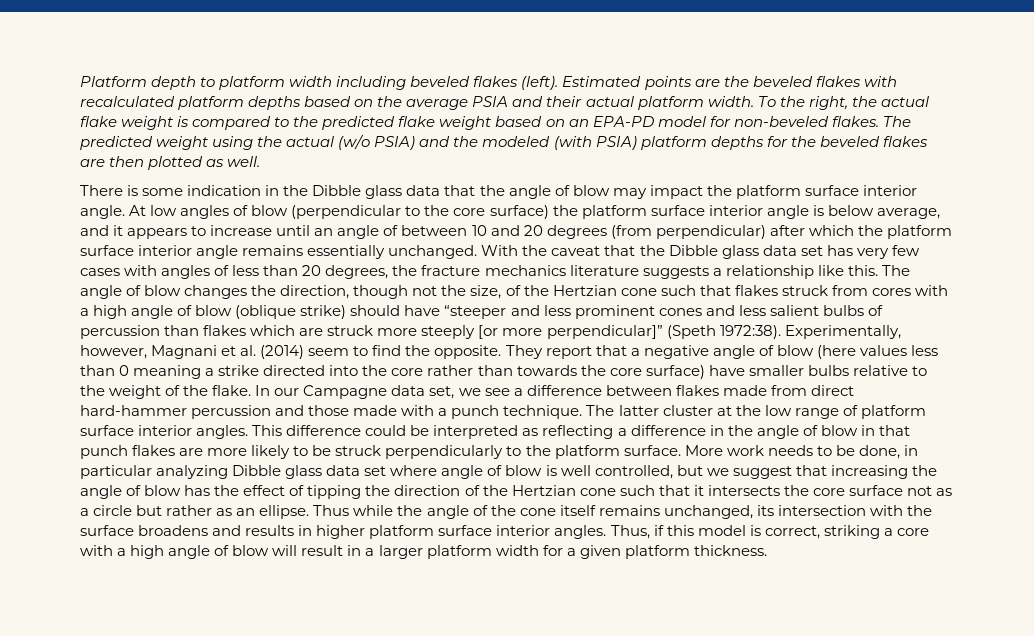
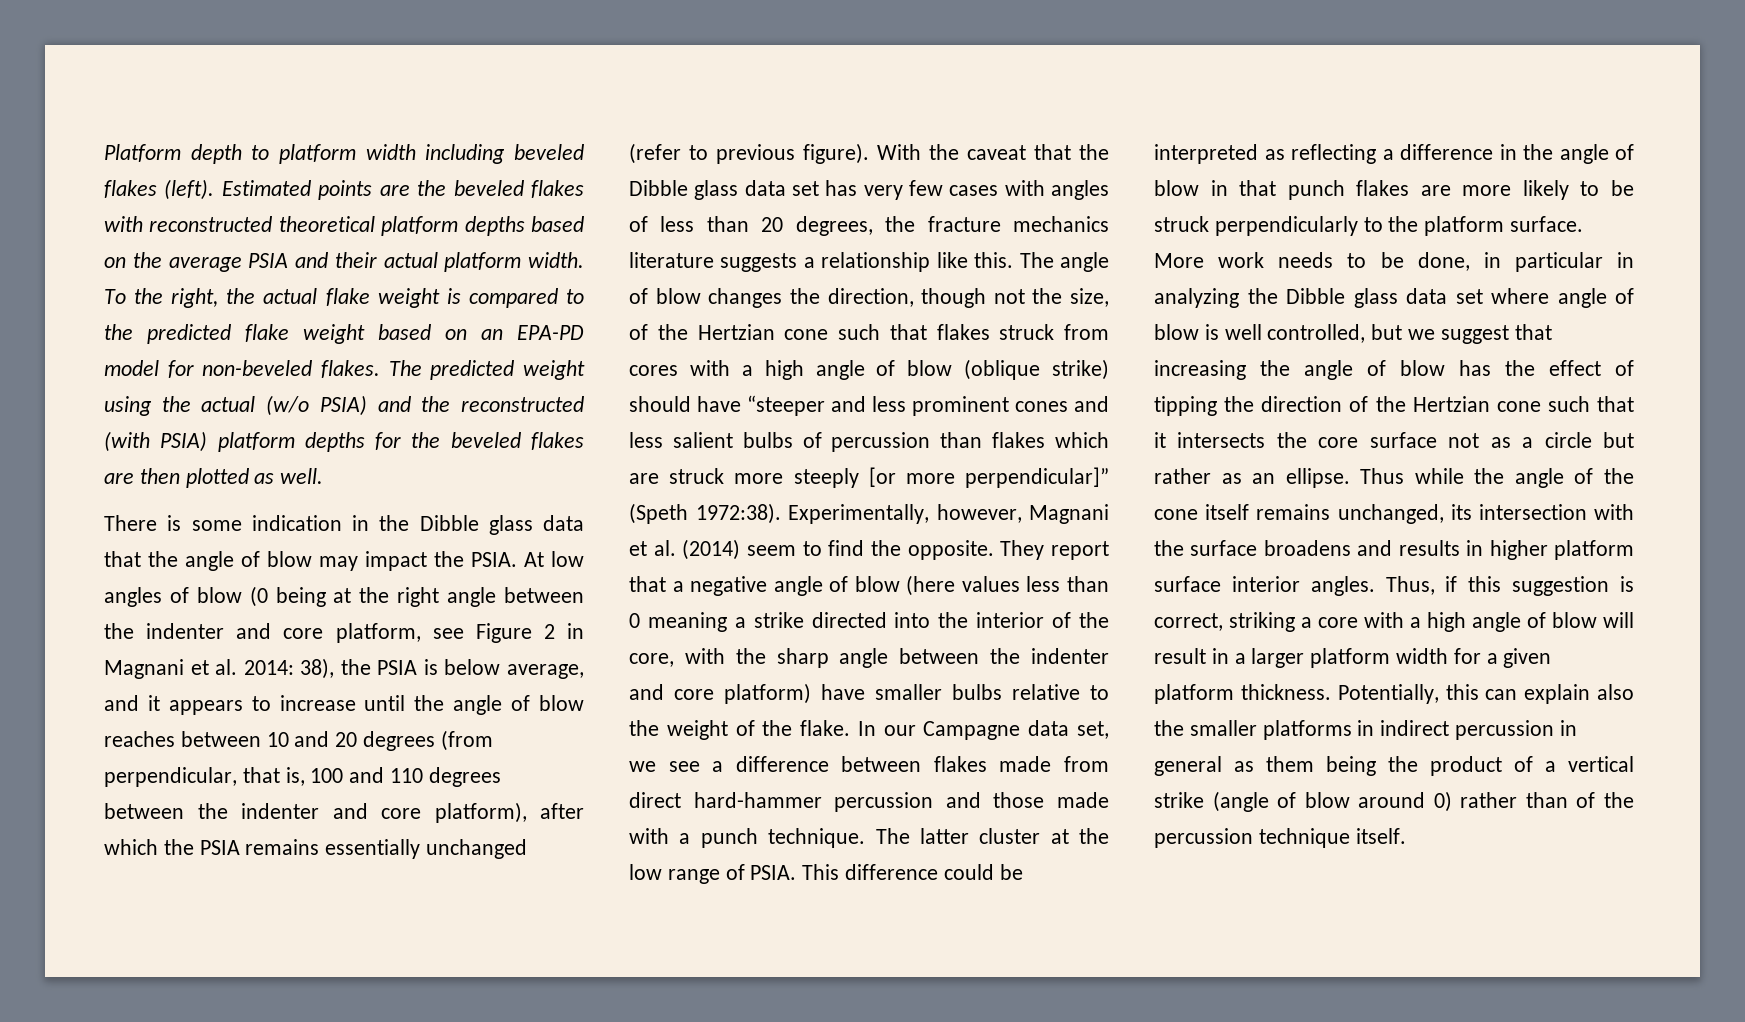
[80,96,175,107] recalculated -> [149,216,375,232] reconstructed theoretical
[482,136,551,147] modeled -> [461,396,584,412] reconstructed
[735,185,917,199] [80,205,125,219] platform surface interior angle. -> [471,552,517,567] PSIA.
[291,205,809,219] (perpendicular to the core surface) the platform surface interior angle -> [249,586,584,607] [104,623,584,643] [104,658,418,679] (0 being at the right angle between the indenter and core platform, see Figure 2 in Magnani et al. 2014: 38), the PSIA
[314,225,399,239] an angle of -> [414,695,585,715] [104,731,175,747] the angle of blow reaches
[655,225,952,239] [80,245,478,259] perpendicular) after which the platform surface interior angle remains essentially unchanged. -> [104,767,501,787] [104,802,584,823] [104,839,528,859] [629,143,869,164] perpendicular, that is, 100 and 110 degrees between the indenter and core platform), after which the PSIA remains essentially unchanged (refer to previous figure).
[391,365,705,379] core rather than towards the core surface) -> [976,612,1109,628] [629,648,1109,668] [629,683,811,704] interior of the core, with the sharp angle between the indenter and core platform)
[860,405,926,419] [80,425,249,439] platform surface interior angles. -> [750,865,797,880] PSIA.
[156,465,229,479] analyzing -> [1617,252,1634,268] [1154,288,1278,308] in analyzing the
[697,525,746,536] model -> [1512,576,1610,596] suggestion
(767, 550) none -> [1337,684,1634,704] [1154,720,1577,740] [1154,756,1634,776] [1154,791,1634,812] [1154,828,1406,848] Potentially, this can explain also the smaller platforms in indirect percussion in general as them being the product of a vertical strike (angle of blow around 0) rather than of the percussion technique itself.

